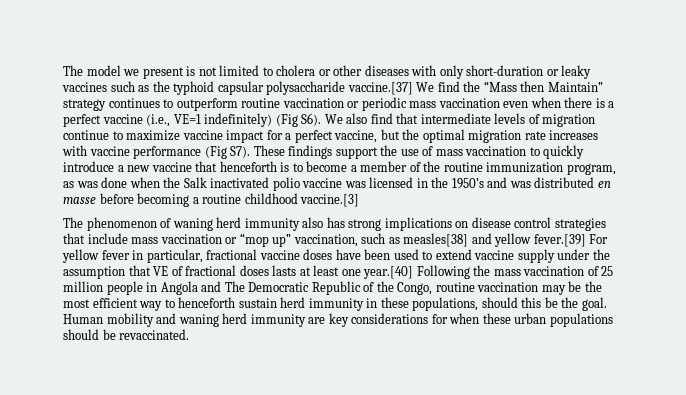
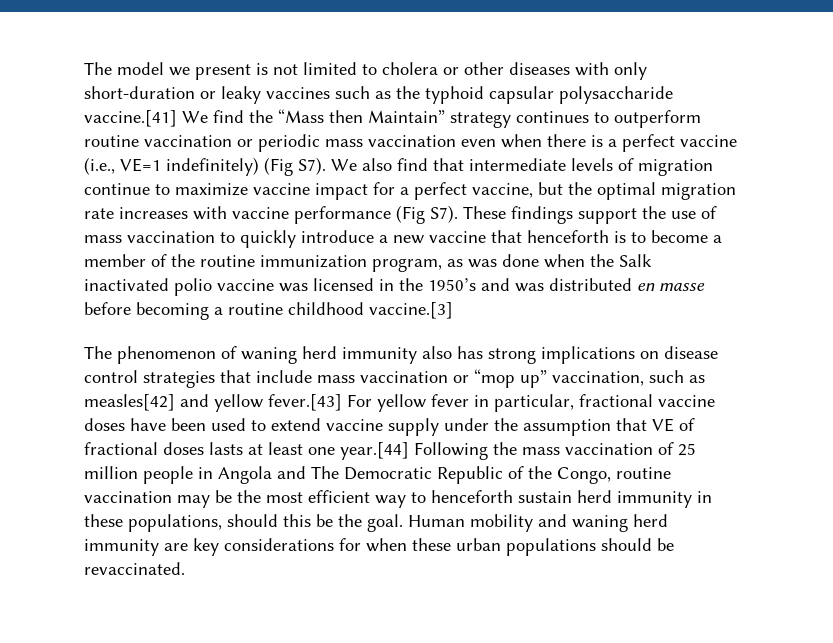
[347,82,413,95] vaccine.[37] -> [84,110,177,127] vaccine.[41]
[301,113,322,126] S6). -> [298,157,326,175] S7).
[403,233,469,247] measles[38] -> [84,394,175,411] measles[42]
[533,234,586,247] fever.[39] -> [268,394,342,411] fever.[43]
[363,266,414,279] year.[40] -> [340,442,409,460] year.[44]

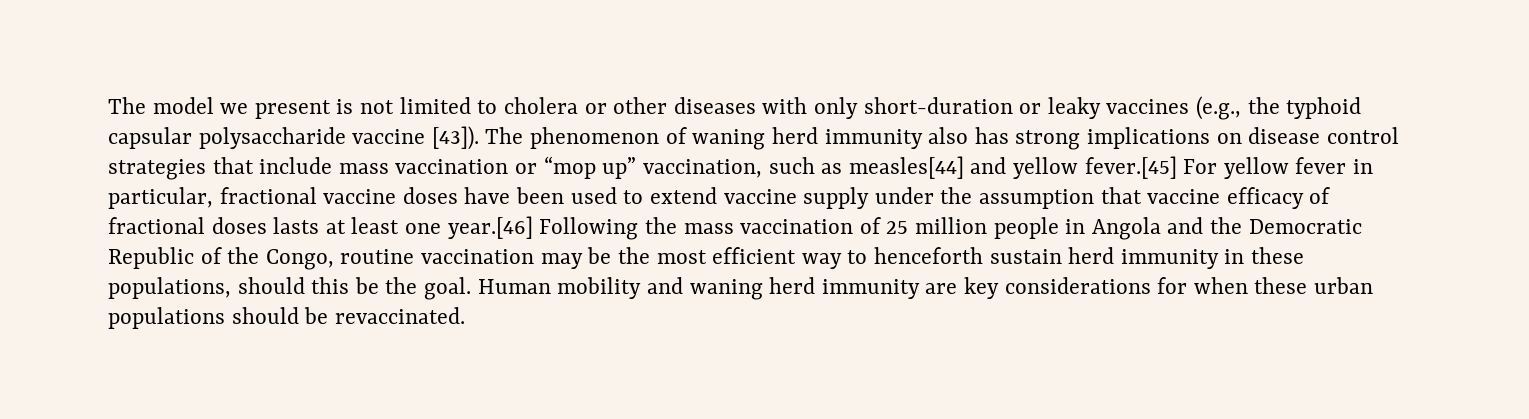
[335,86,391,99] such as -> [1196,96,1242,120] (e.g.,
[84,109,701,128] [84,134,737,152] [84,157,713,176] [84,182,736,200] [84,205,717,224] [84,230,722,248] [84,254,652,272] [84,278,705,296] [84,302,453,320] vaccine.[41] We find the “Mass then Maintain” strategy continues to outperform routine vaccination or periodic mass vaccination even when there is a perfect vaccine (i.e., VE=1 indefinitely) (Fig S7). We also find that intermediate levels of migration continue to maximize vaccine impact for a perfect vaccine, but the optimal migration rate increases with vaccine performance (Fig S7). These findings support the use of mass vaccination to quickly introduce a new vaccine that henceforth is to become a member of the routine immunization program, as was done when the Salk inactivated polio vaccine was licensed in the 1950’s and was distributed en masse before becoming a routine childhood vaccine.[3] // -> [352,126,479,150] vaccine [43]).
[84,394,175,411] measles[42] -> [848,156,964,179] measles[44]
[268,394,342,411] fever.[43] -> [1084,156,1177,179] fever.[45]
[652,418,674,432] VE -> [1147,187,1304,209] vaccine efficacy
[340,442,409,460] year.[44] -> [447,216,533,239] year.[46]
[311,466,339,479] The -> [1210,217,1243,234] the

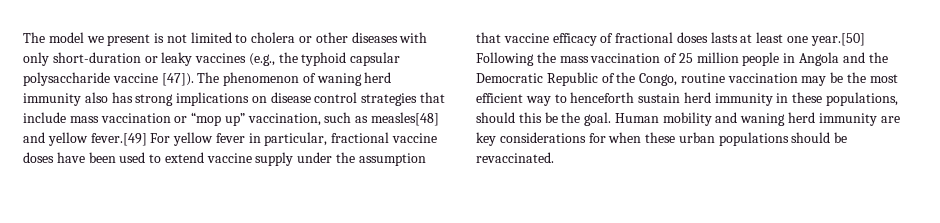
[431,126,479,150] [43]). -> [161,73,194,86] [47]).
[848,156,964,179] measles[44] -> [371,112,440,126] measles[48]
[1084,156,1177,179] fever.[45] -> [90,133,147,146] fever.[49]
[447,216,533,239] year.[46] -> [810,33,865,46] year.[50]

